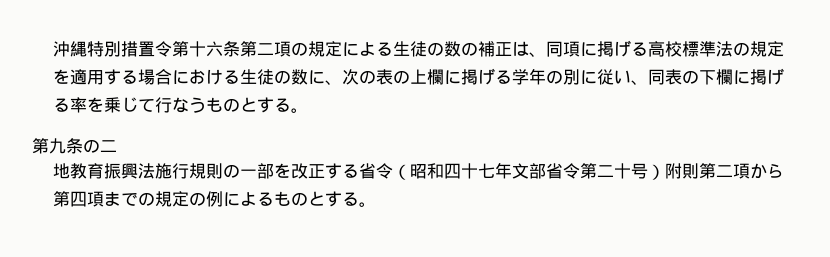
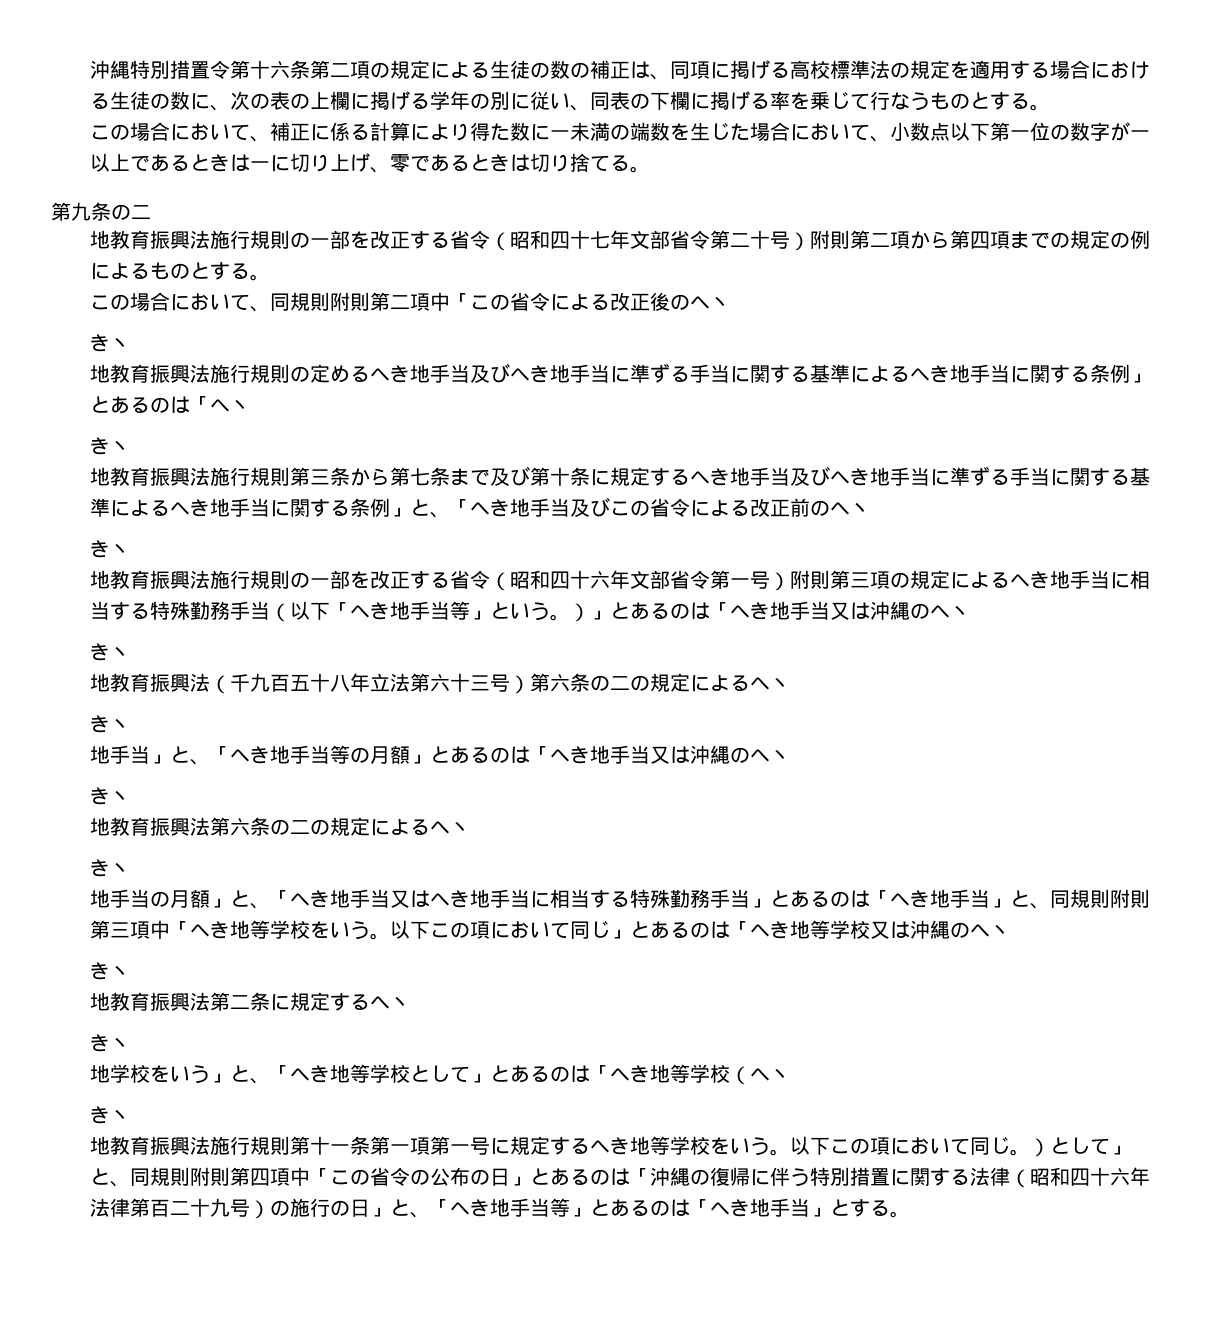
(309, 110) none -> [89,122,1150,142] [89,153,650,173] // この場合において、補正に係る計算により得た数に一未満の端数を生じた場合において、小数点以下第一位の数字が一以上であるときは一に切り上げ、零であるときは切り捨てる。
(377, 204) none -> [89,292,730,312] [89,334,130,352] [89,363,1150,383] [89,396,250,414] [89,437,130,455] [89,466,1150,486] [89,497,870,518] [89,540,130,558] [89,570,1150,591] [89,601,970,622] [89,643,130,661] [89,673,790,694] [89,715,130,733] [89,745,790,765] [89,787,130,805] [89,817,470,836] [89,859,130,877] [89,889,1150,909] [89,920,1010,940] [89,962,130,980] [89,992,410,1011] [89,1034,130,1052] [89,1064,790,1085] [89,1106,130,1124] [89,1136,1130,1157] [89,1167,1150,1188] [89,1198,910,1219] // この場合において、同規則附則第二項中「この省令による改正後のへヽ // きヽ // 地教育振興法施行規則の定めるへき地手当及びへき地手当に準ずる手当に関する基準によるへき地手当に関する条例」とあるのは「へヽ // きヽ // 地教育振興法施行規則第三条から第七条まで及び第十条に規定するへき地手当及びへき地手当に準ずる手当に関する基準によるへき地手当に関する条例」と、「へき地手当及びこの省令による改正前のへヽ // きヽ // 地教育振興法施行規則の一部を改正する省令（昭和四十六年文部省令第一号）附則第三項の規定によるへき地手当に相当する特殊勤務手当（以下「へき地手当等」という。）」とあるのは「へき地手当又は沖縄のへヽ // きヽ // 地教育振興法（千九百五十八年立法第六十三号）第六条の二の規定によるへヽ // きヽ // 地手当」と、「へき地手当等の月額」とあるのは「へき地手当又は沖縄のへヽ // きヽ // 地教育振興法第六条の二の規定によるへヽ // きヽ // 地手当の月額」と、「へき地手当又はへき地手当に相当する特殊勤務手当」とあるのは「へき地手当」と、同規則附則第三項中「へき地等学校をいう。以下この項において同じ」とあるのは「へき地等学校又は沖縄のへヽ // きヽ // 地教育振興法第二条に規定するへヽ // きヽ // 地学校をいう」と、「へき地等学校として」とあるのは「へき地等学校（へヽ // きヽ // 地教育振興法施行規則第十一条第一項第一号に規定するへき地等学校をいう。以下この項において同じ。）として」と、同規則附則第四項中「この省令の公布の日」とあるのは「沖縄の復帰に伴う特別措置に関する法律（昭和四十六年法律第百二十九号）の施行の日」と、「へき地手当等」とあるのは「へき地手当」とする。

